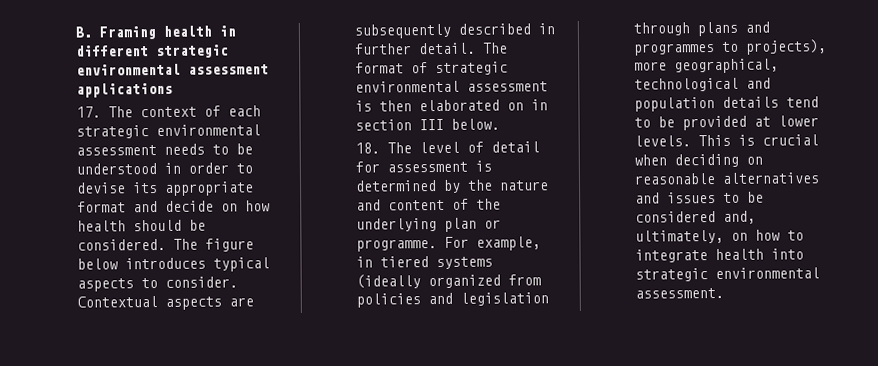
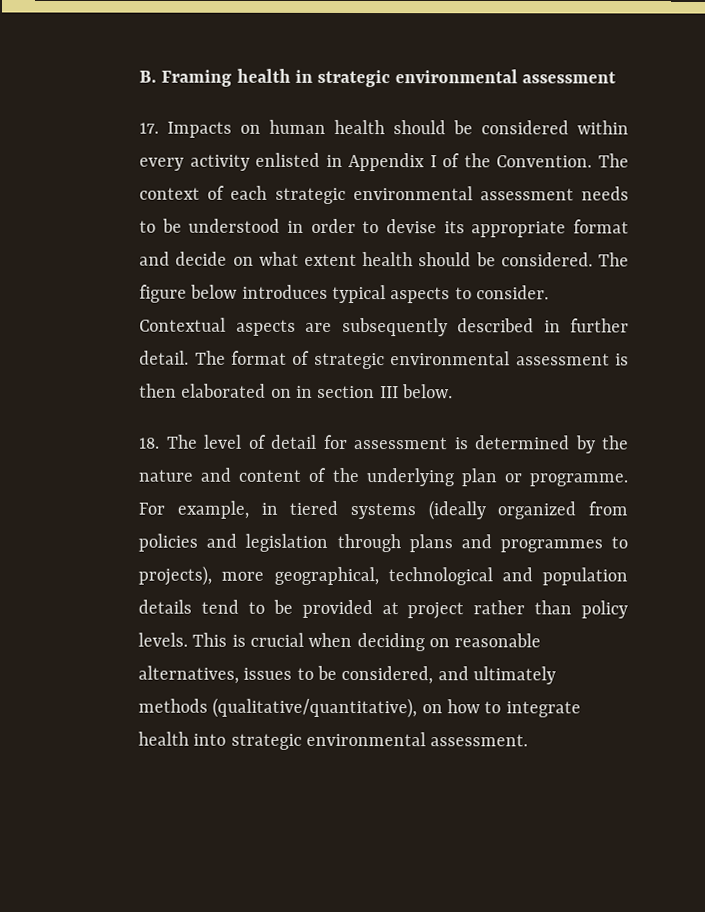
[76,44,230,59] [76,63,270,76] [76,82,174,98] different strategic environmental assessment applications -> [317,69,616,88] strategic environmental assessment
(102, 112) none -> [167,119,629,138] [139,152,593,172] Impacts on human health should be considered within every activity enlisted in Appendix I of the Convention.
[245,200,271,212] how -> [258,251,357,267] what extent
[778,115,820,127] lower -> [407,600,629,620] project rather than policy
[722,172,821,184] [635,192,661,204] alternatives and -> [138,665,240,684] alternatives,
[635,210,757,224] [635,229,725,244] considered and, ultimately, -> [341,665,556,685] [138,697,418,719] considered, and ultimately methods (qualitative/quantitative),

